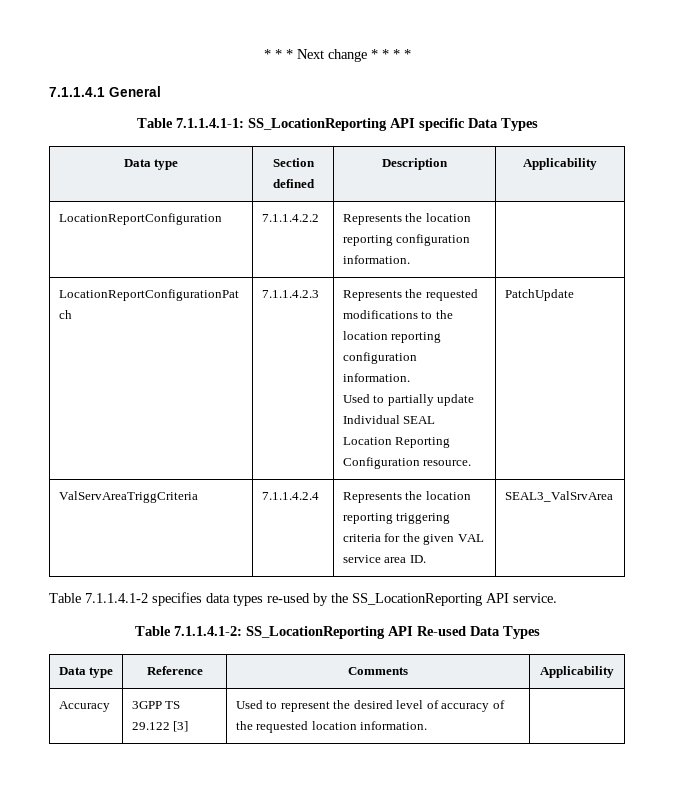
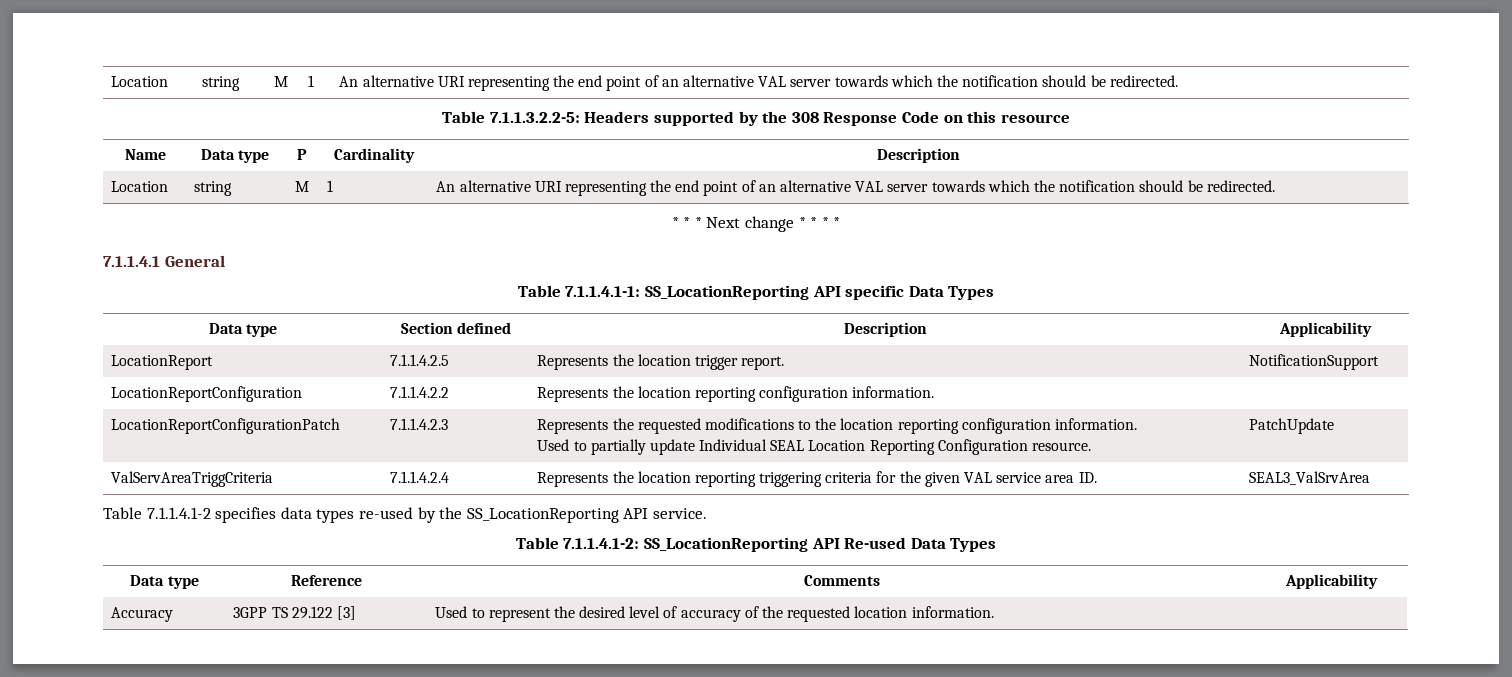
(263, 54) none -> [111,76,169,87] [202,76,241,91] [274,76,288,87] [308,75,315,87] [339,75,1178,91] [442,111,1070,126] [124,149,166,160] [200,149,270,163] [297,149,307,160] [334,148,415,163] [877,148,960,163] [111,181,169,192] [194,181,233,196] [294,181,309,192] [327,180,334,192] [436,180,1275,196] Location | string | M | 1 | An alternative URI representing the end point of an alternative VAL server towards which the notification should be redirected. // Table 7.1.1.3.2.2-5: Headers supported by the 308 Response Code on this resource // Name | Data type | P | Cardinality | Description // Location | string | M | 1 | An alternative URI representing the end point of an alternative VAL server towards which the notification should be redirected. //
(597, 164) none -> [111,355,214,370] [390,354,450,366] [537,354,785,370] [1249,354,1380,370] // LocationReport | 7.1.1.4.2.5 | Represents the location trigger report. | NotificationSupport

